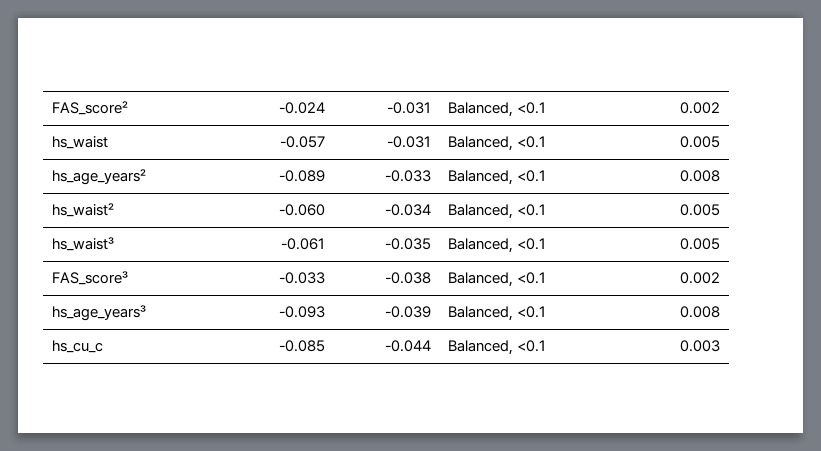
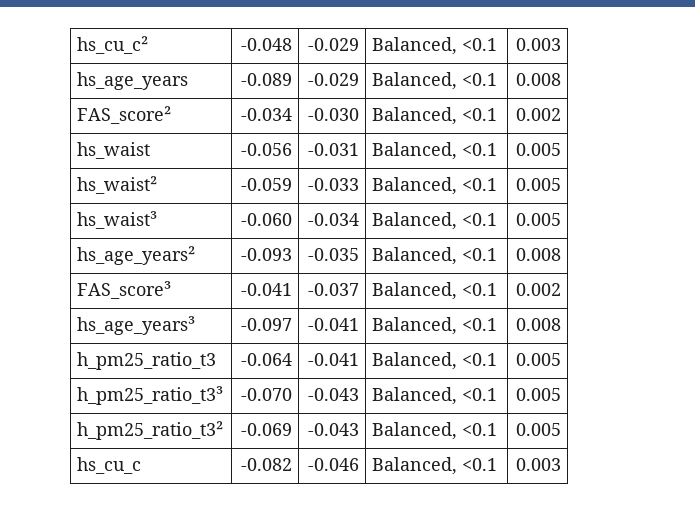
(52, 108) none -> [77,36,149,54] [240,38,292,51] [307,38,359,51] [372,37,498,55] [515,38,561,51] [77,72,189,90] [240,73,292,86] [307,73,359,86] [372,72,498,90] [515,73,561,86] hs_cu_c² | -0.048 | -0.029 | Balanced, <0.1 | 0.003 // hs_age_years | -0.089 | -0.029 | Balanced, <0.1 | 0.008 //
[278,102,325,114] [386,102,431,114] -0.024 | -0.031 -> [240,108,292,121] [307,108,359,121] -0.034 | -0.030
[279,136,325,148] -0.057 -> [240,143,292,156] -0.056
[52,169,147,185] [278,170,325,182] hs_age_years² | -0.089 -> [77,176,158,194] [240,178,292,191] hs_waist² | -0.059
[679,170,720,182] [52,203,115,217] 0.008 // hs_waist² -> [515,178,561,191] [77,211,158,229] 0.005 // hs_waist³
[52,237,115,251] [280,238,325,250] hs_waist³ | -0.061 -> [77,246,196,265] [240,248,292,261] hs_age_years² | -0.093
[679,238,720,250] 0.005 -> [515,248,561,261] 0.008
[278,272,325,284] [384,272,431,284] -0.033 | -0.038 -> [240,283,292,296] [307,283,359,296] -0.041 | -0.037
[278,306,325,318] [384,306,431,318] [448,306,547,321] [679,306,720,318] -0.093 | -0.039 | Balanced, <0.1 | 0.008 -> [240,318,292,331] [307,318,359,331] [372,317,498,335] [515,318,561,331] [77,352,217,370] [240,353,292,366] [307,353,359,366] [372,352,498,370] [515,353,561,366] [77,386,224,405] [240,388,292,401] [307,388,359,401] [372,387,498,405] [515,388,561,401] [77,421,224,440] [240,423,292,436] [307,423,359,436] [372,422,498,440] [515,423,561,436] -0.097 | -0.041 | Balanced, <0.1 | 0.008 // h_pm25_ratio_t3 | -0.064 | -0.041 | Balanced, <0.1 | 0.005 // h_pm25_ratio_t3³ | -0.070 | -0.043 | Balanced, <0.1 | 0.005 // h_pm25_ratio_t3² | -0.069 | -0.043 | Balanced, <0.1 | 0.005
[278,340,325,352] [384,340,431,352] -0.085 | -0.044 -> [240,458,292,471] [307,458,359,471] -0.082 | -0.046

